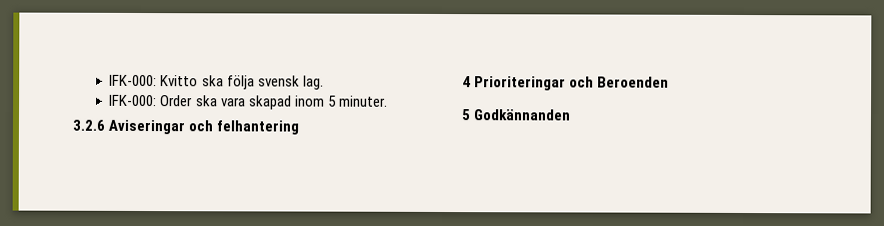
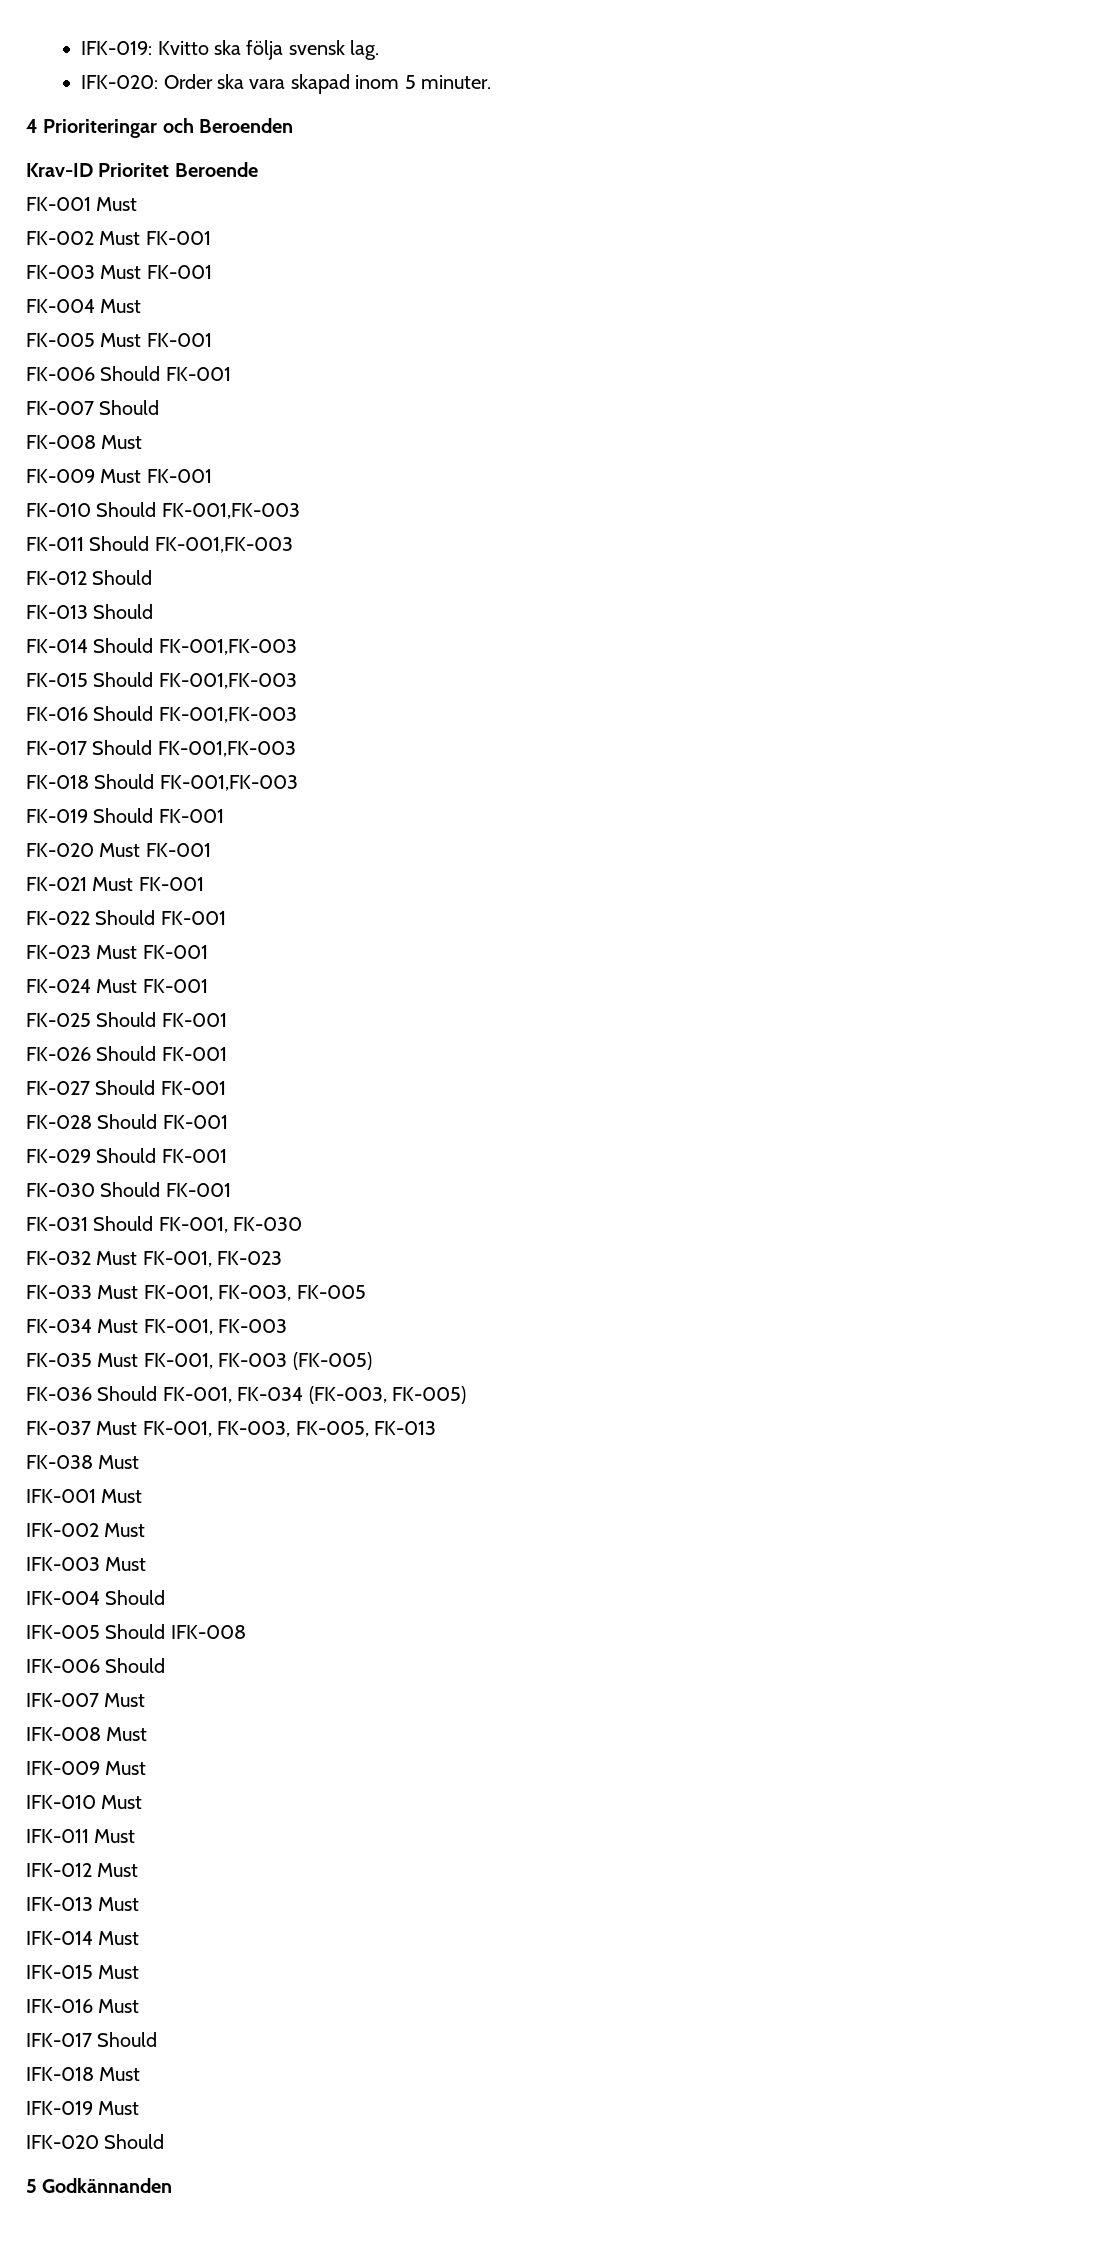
[109,74,158,87] IFK-000: -> [81,41,153,55] IFK-019:
[109,94,158,107] IFK-000: -> [81,75,159,89] IFK-020:
[72,119,300,135] // 3.2.6 Aviseringar och felhantering -> (492, 82) none
(670, 82) none -> [26,162,258,177] [26,197,138,211] [26,231,211,245] [26,265,212,279] [26,299,142,313] [26,333,212,347] [26,366,231,381] [26,400,160,415] [26,435,143,449] [26,469,212,483] [26,502,300,519] [26,536,293,553] [26,570,153,585] [26,604,154,619] [26,638,297,655] [26,672,297,689] [26,706,297,723] [26,740,296,757] [26,774,298,791] [26,808,224,823] [26,843,211,857] [26,877,204,891] [26,910,226,925] [26,945,208,959] [26,979,208,993] [26,1012,227,1027] [26,1046,227,1061] [26,1080,226,1095] [26,1114,228,1129] [26,1148,227,1163] [26,1182,231,1197] [26,1216,303,1233] [26,1251,283,1267] [26,1285,366,1301] [26,1319,288,1335] [26,1352,372,1370] [26,1386,466,1404] [26,1421,436,1437] [26,1455,140,1469] [26,1489,143,1503] [26,1523,146,1537] [26,1557,147,1571] [26,1590,166,1605] [26,1624,246,1639] [26,1658,166,1673] [26,1693,146,1707] [26,1727,148,1741] [26,1761,147,1775] [26,1795,143,1809] [26,1829,136,1843] [26,1863,139,1877] [26,1897,140,1911] [26,1931,140,1945] [26,1965,140,1979] [26,1999,140,2013] [26,2032,158,2047] [26,2067,141,2081] [26,2101,140,2115] [26,2134,165,2149] // Krav-ID Prioritet Beroende // FK-001 Must // FK-002 Must FK-001 // FK-003 Must FK-001 // FK-004 Must // FK-005 Must FK-001 // FK-006 Should FK-001 // FK-007 Should // FK-008 Must // FK-009 Must FK-001 // FK-010 Should FK-001,FK-003 // FK-011 Should FK-001,FK-003 // FK-012 Should // FK-013 Should // FK-014 Should FK-001,FK-003 // FK-015 Should FK-001,FK-003 // FK-016 Should FK-001,FK-003 // FK-017 Should FK-001,FK-003 // FK-018 Should FK-001,FK-003 // FK-019 Should FK-001 // FK-020 Must FK-001 // FK-021 Must FK-001 // FK-022 Should FK-001 // FK-023 Must FK-001 // FK-024 Must FK-001 // FK-025 Should FK-001 // FK-026 Should FK-001 // FK-027 Should FK-001 // FK-028 Should FK-001 // FK-029 Should FK-001 // FK-030 Should FK-001 // FK-031 Should FK-001, FK-030 // FK-032 Must FK-001, FK-023 // FK-033 Must FK-001, FK-003, FK-005 // FK-034 Must FK-001, FK-003 // FK-035 Must FK-001, FK-003 (FK-005) // FK-036 Should FK-001, FK-034 (FK-003, FK-005) // FK-037 Must FK-001, FK-003, FK-005, FK-013 // FK-038 Must // IFK-001 Must // IFK-002 Must // IFK-003 Must // IFK-004 Should // IFK-005 Should IFK-008 // IFK-006 Should // IFK-007 Must // IFK-008 Must // IFK-009 Must // IFK-010 Must // IFK-011 Must // IFK-012 Must // IFK-013 Must // IFK-014 Must // IFK-015 Must // IFK-016 Must // IFK-017 Should // IFK-018 Must // IFK-019 Must // IFK-020 Should

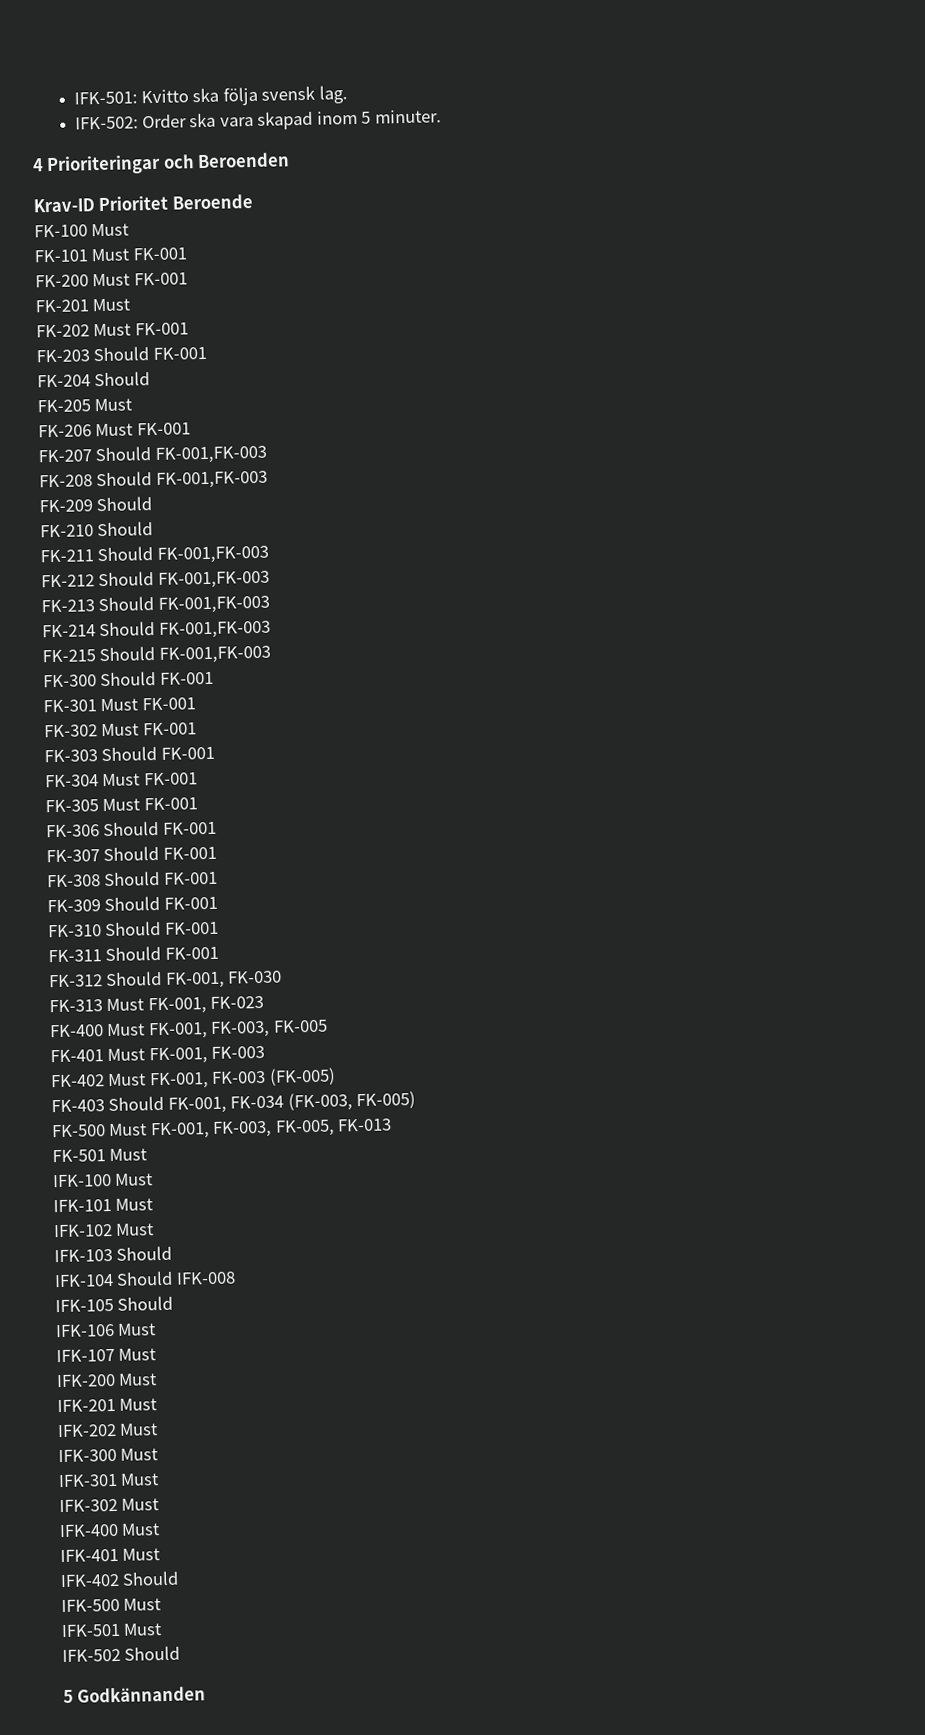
[81,41,153,55] IFK-019: -> [73,91,138,105] IFK-501:
[81,75,159,89] IFK-020: -> [74,116,139,130] IFK-502:
[26,197,138,211] [26,231,211,245] [26,265,212,279] [26,299,142,313] [26,333,212,347] [26,366,231,381] [26,400,160,415] [26,435,143,449] [26,469,212,483] [26,502,300,519] [26,536,293,553] [26,570,153,585] [26,604,154,619] [26,638,297,655] [26,672,297,689] [26,706,297,723] [26,740,296,757] [26,774,298,791] [26,808,224,823] [26,843,211,857] [26,877,204,891] [26,910,226,925] [26,945,208,959] [26,979,208,993] [26,1012,227,1027] [26,1046,227,1061] [26,1080,226,1095] [26,1114,228,1129] [26,1148,227,1163] [26,1182,231,1197] [26,1217,88,1231] FK-001 Must // FK-002 Must FK-001 // FK-003 Must FK-001 // FK-004 Must // FK-005 Must FK-001 // FK-006 Should FK-001 // FK-007 Should // FK-008 Must // FK-009 Must FK-001 // FK-010 Should FK-001,FK-003 // FK-011 Should FK-001,FK-003 // FK-012 Should // FK-013 Should // FK-014 Should FK-001,FK-003 // FK-015 Should FK-001,FK-003 // FK-016 Should FK-001,FK-003 // FK-017 Should FK-001,FK-003 // FK-018 Should FK-001,FK-003 // FK-019 Should FK-001 // FK-020 Must FK-001 // FK-021 Must FK-001 // FK-022 Should FK-001 // FK-023 Must FK-001 // FK-024 Must FK-001 // FK-025 Should FK-001 // FK-026 Should FK-001 // FK-027 Should FK-001 // FK-028 Should FK-001 // FK-029 Should FK-001 // FK-030 Should FK-001 // FK-031 -> [34,223,130,238] [34,247,187,263] [35,272,188,288] [35,298,131,313] [36,322,189,338] [36,346,207,363] [37,371,151,388] [37,398,133,413] [38,422,191,438] [38,445,267,464] [39,470,268,489] [39,496,153,513] [40,521,154,538] [40,545,269,564] [41,570,270,589] [41,595,270,614] [42,620,271,639] [42,645,271,664] [43,671,214,688] [43,697,196,713] [44,722,197,738] [44,745,215,763] [45,772,198,788] [45,797,198,813] [46,820,217,838] [46,845,217,863] [47,870,218,888] [47,895,218,913] [48,920,219,938] [48,945,219,963] [49,974,103,988] FK-100 Must // FK-101 Must FK-001 // FK-200 Must FK-001 // FK-201 Must // FK-202 Must FK-001 // FK-203 Should FK-001 // FK-204 Should // FK-205 Must // FK-206 Must FK-001 // FK-207 Should FK-001,FK-003 // FK-208 Should FK-001,FK-003 // FK-209 Should // FK-210 Should // FK-211 Should FK-001,FK-003 // FK-212 Should FK-001,FK-003 // FK-213 Should FK-001,FK-003 // FK-214 Should FK-001,FK-003 // FK-215 Should FK-001,FK-003 // FK-300 Should FK-001 // FK-301 Must FK-001 // FK-302 Must FK-001 // FK-303 Should FK-001 // FK-304 Must FK-001 // FK-305 Must FK-001 // FK-306 Should FK-001 // FK-307 Should FK-001 // FK-308 Should FK-001 // FK-309 Should FK-001 // FK-310 Should FK-001 // FK-311 Should FK-001 // FK-312
[26,1251,91,1265] FK-032 -> [49,999,103,1013] FK-313
[26,1285,92,1299] FK-033 -> [50,1024,104,1038] FK-400
[26,1319,92,1333] FK-034 -> [50,1049,104,1063] FK-401
[26,1353,92,1367] FK-035 -> [51,1074,105,1088] FK-402
[26,1387,92,1401] FK-036 -> [51,1099,105,1113] FK-403
[26,1421,91,1435] FK-037 -> [52,1124,106,1138] FK-500
[26,1455,140,1469] [26,1489,143,1503] [26,1523,146,1537] [26,1557,147,1571] [26,1590,166,1605] [26,1625,100,1639] FK-038 Must // IFK-001 Must // IFK-002 Must // IFK-003 Must // IFK-004 Should // IFK-005 -> [52,1148,148,1163] [52,1173,154,1188] [53,1198,154,1213] [53,1223,155,1238] [54,1245,173,1263] [54,1273,114,1288] FK-501 Must // IFK-100 Must // IFK-101 Must // IFK-102 Must // IFK-103 Should // IFK-104
[26,1658,166,1673] [26,1693,146,1707] [26,1727,148,1741] [26,1761,147,1775] [26,1795,143,1809] [26,1829,136,1843] [26,1863,139,1877] [26,1897,140,1911] [26,1931,140,1945] [26,1965,140,1979] [26,1999,140,2013] [26,2032,158,2047] [26,2067,141,2081] [26,2101,140,2115] [26,2135,99,2149] IFK-006 Should // IFK-007 Must // IFK-008 Must // IFK-009 Must // IFK-010 Must // IFK-011 Must // IFK-012 Must // IFK-013 Must // IFK-014 Must // IFK-015 Must // IFK-016 Must // IFK-017 Should // IFK-018 Must // IFK-019 Must // IFK-020 -> [55,1295,174,1313] [55,1323,157,1338] [56,1348,157,1363] [56,1373,158,1388] [57,1398,158,1413] [57,1423,159,1438] [58,1448,159,1463] [58,1473,160,1488] [59,1498,160,1513] [59,1523,161,1538] [60,1548,161,1563] [60,1570,180,1588] [61,1598,162,1613] [61,1623,163,1638] [62,1648,121,1663] IFK-105 Should // IFK-106 Must // IFK-107 Must // IFK-200 Must // IFK-201 Must // IFK-202 Must // IFK-300 Must // IFK-301 Must // IFK-302 Must // IFK-400 Must // IFK-401 Must // IFK-402 Should // IFK-500 Must // IFK-501 Must // IFK-502

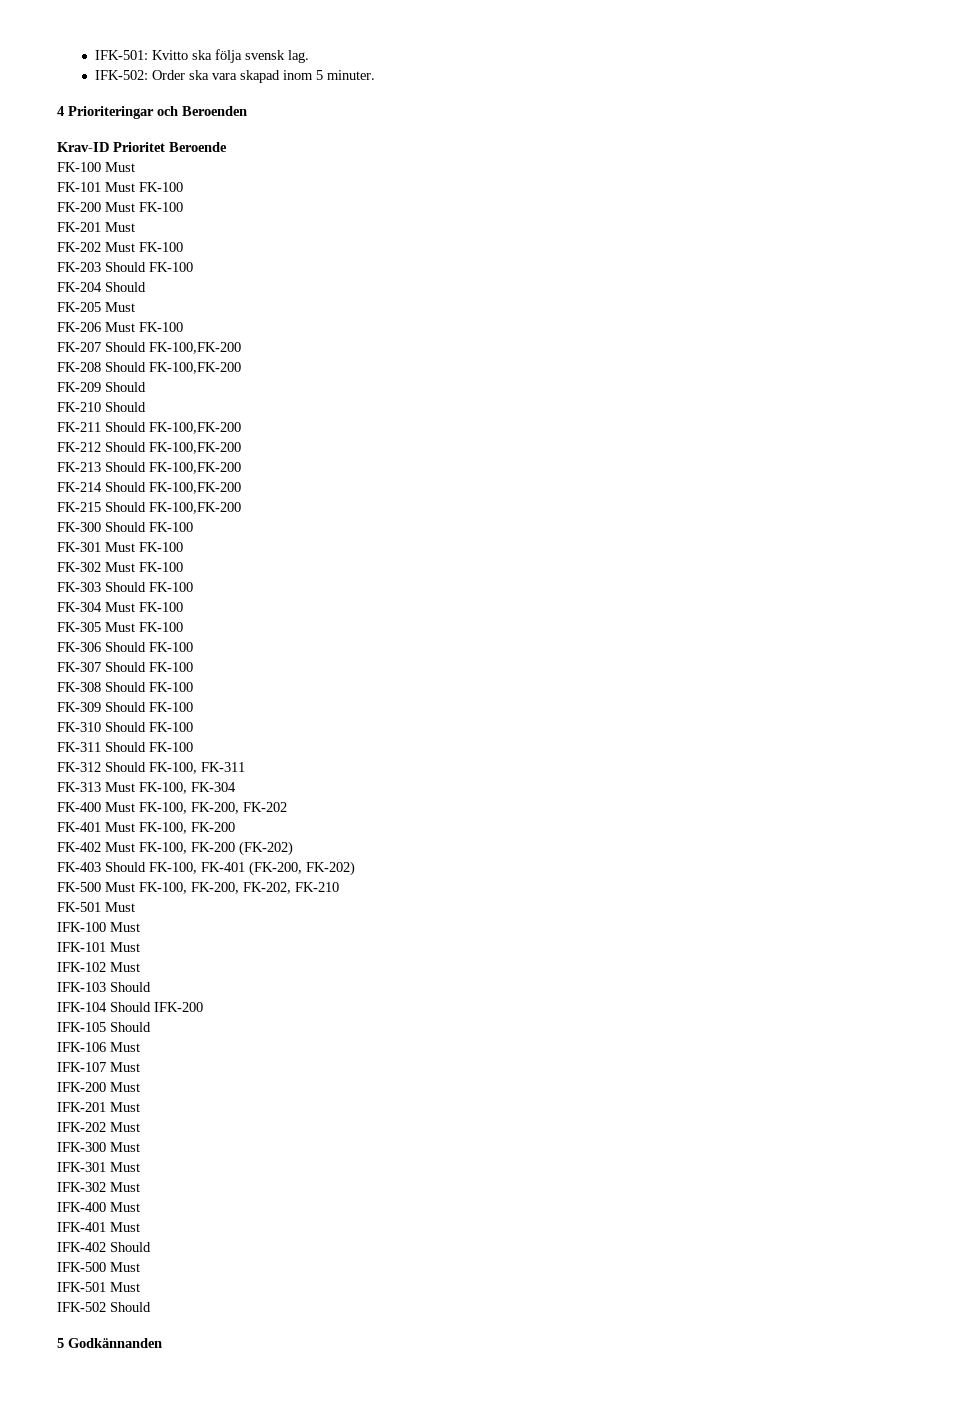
[132,247,187,261] FK-001 -> [139,182,183,192] FK-100
[133,272,188,286] FK-001 -> [139,202,183,212] FK-100
[134,322,189,336] FK-001 -> [139,242,183,252] FK-100
[152,346,207,361] FK-001 -> [149,262,193,272] FK-100
[136,422,191,436] FK-001 -> [139,322,183,332] FK-100
[154,445,267,464] FK-001,FK-003 -> [149,342,241,354] FK-100,FK-200
[155,470,268,489] FK-001,FK-003 -> [149,362,241,374] FK-100,FK-200
[156,545,269,564] FK-001,FK-003 -> [149,422,241,434] FK-100,FK-200
[157,570,270,589] FK-001,FK-003 -> [149,442,241,454] FK-100,FK-200
[157,595,270,614] FK-001,FK-003 -> [149,462,241,474] FK-100,FK-200
[158,620,271,639] FK-001,FK-003 -> [149,482,241,494] FK-100,FK-200
[158,645,271,664] FK-001,FK-003 -> [149,502,241,514] FK-100,FK-200
[159,671,214,685] FK-001 -> [149,522,193,532] FK-100
[141,697,196,711] FK-001 -> [139,542,183,552] FK-100
[142,722,197,736] FK-001 -> [139,562,183,572] FK-100
[160,746,215,760] FK-001 -> [149,582,193,592] FK-100
[143,772,198,786] FK-001 -> [139,602,183,612] FK-100
[143,797,198,811] FK-001 -> [139,622,183,632] FK-100
[162,821,217,835] FK-001 -> [149,642,193,652] FK-100
[162,846,217,860] FK-001 -> [149,662,193,672] FK-100
[163,871,218,885] FK-001 -> [149,682,193,692] FK-100
[163,896,218,910] FK-001 -> [149,702,193,712] FK-100
[164,921,219,935] FK-001 -> [149,722,193,732] FK-100
[164,946,219,960] FK-001 -> [149,742,193,752] FK-100
[165,970,283,989] FK-001, FK-030 -> [149,762,245,774] FK-100, FK-311
[147,995,265,1015] FK-001, FK-023 -> [139,782,236,794] FK-100, FK-304
[148,1019,328,1040] FK-001, FK-003, FK-005 -> [139,802,287,814] FK-100, FK-200, FK-202
[148,1045,266,1065] FK-001, FK-003 -> [139,822,235,834] FK-100, FK-200
[148,1067,336,1090] FK-001, FK-003 (FK-005) -> [139,841,293,856] FK-100, FK-200 (FK-202)
[167,1090,417,1114] [52,1118,393,1140] FK-001, FK-034 (FK-003, FK-005) // FK-500 Must FK-001, FK-003, FK-005, FK-013 -> [149,861,355,876] [57,882,339,894] FK-100, FK-401 (FK-200, FK-202) // FK-500 Must FK-100, FK-200, FK-202, FK-210
[175,1271,236,1285] IFK-008 -> [154,1002,203,1012] IFK-200

